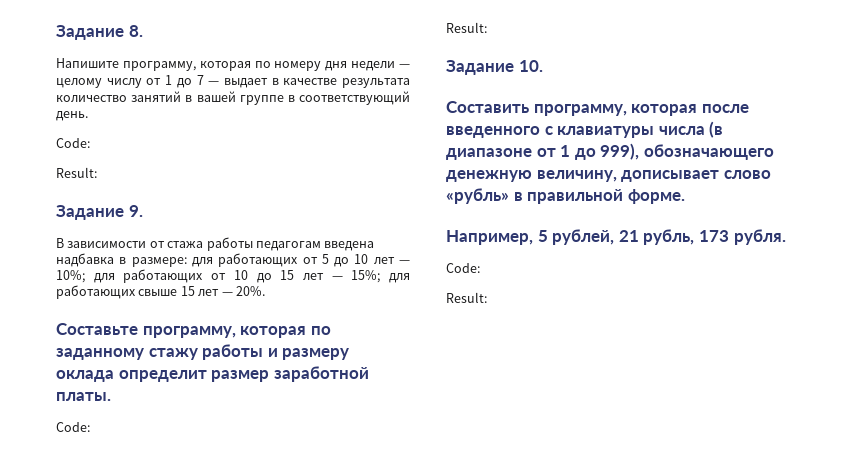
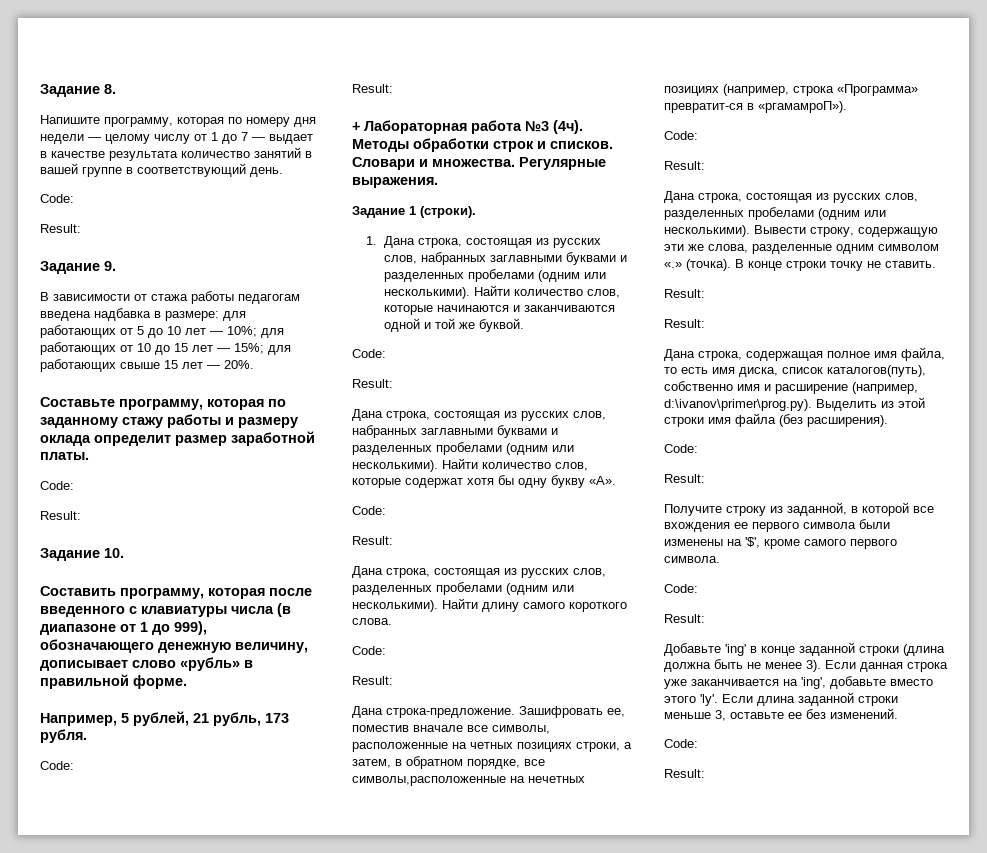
(487, 297) none -> [352,120,583,134] [352,138,613,152] [352,157,606,170] [352,177,438,188] [352,206,476,218] [366,236,601,248] [383,252,627,265] [383,269,606,282] [383,285,620,299] [383,305,615,315] [383,318,524,332] [352,349,386,358] [352,379,393,388] [352,409,606,421] [352,425,558,438] [352,442,574,455] [352,458,588,472] [352,475,616,488] [352,506,386,515] [352,536,393,545] [352,566,606,578] [352,582,574,595] [352,598,627,612] [352,618,392,625] [352,646,386,655] [352,676,393,685] [352,706,625,718] [352,725,550,734] [352,742,632,752] [352,756,545,769] [352,776,585,786] [664,84,918,96] [664,101,847,113] [664,131,698,140] [664,161,705,170] [664,191,918,203] [664,207,886,220] [664,225,938,237] [664,244,939,254] [664,259,936,271] [664,289,705,298] [664,319,705,328] [664,347,945,361] [664,365,926,377] [664,381,918,394] [664,397,925,411] [664,413,888,427] [664,444,698,453] [664,474,705,483] [664,502,934,516] [664,519,890,532] [664,537,897,549] [664,556,720,563] [664,584,698,593] [664,614,705,623] [664,642,945,656] [664,659,948,672] [664,676,933,689] [664,692,898,706] [664,708,898,721] [664,739,698,748] [664,769,705,778] // + Лабораторная работа №3 (4ч). Методы обработки строк и списков. Словари и множества. Регулярные выражения. // Задание 1 (строки). // 1. Дана строка, состоящая из русских слов, набранных заглавными буквами и разделенных пробелами (одним или несколькими). Найти количество слов, которые начинаются и заканчиваются одной и той же буквой. // Code: // Result: // Дана строка, состоящая из русских слов, набранных заглавными буквами и разделенных пробелами (одним или несколькими). Найти количество слов, которые содержат хотя бы одну букву «А». // Code: // Result: // Дана строка, состоящая из русских слов, разделенных пробелами (одним или несколькими). Найти длину самого короткого слова. // Code: // Result: // Дана строка-предложение. Зашифровать ее, поместив вначале все символы, расположенные на четных позициях строки, а затем, в обратном порядке, все символы,расположенные на нечетных позициях (например, строка «Программа» превратит-ся в «ргамамроП»). // Code: // Result: // Дана строка, состоящая из русских слов, разделенных пробелами (одним или несколькими). Вывести строку, содержащую эти же слова, разделенные одним символом «.» (точка). В конце строки точку не ставить. // Result: // Result: // Дана строка, содержащая полное имя файла, то есть имя диска, список каталогов(путь), собственно имя и расширение (например, d:\ivanov\primer\prog.py). Выделить из этой строки имя файла (без расширения). // Code: // Result: // Получите строку из заданной, в которой все вхождения ее первого символа были изменены на '$', кроме самого первого символа. // Code: // Result: // Добавьте 'ing' в конце заданной строки (длина должна быть не менее 3). Если данная строка уже заканчивается на 'ing', добавьте вместо этого 'ly'. Если длина заданной строки меньше 3, оставьте ее без изменений. // Code: // Result:

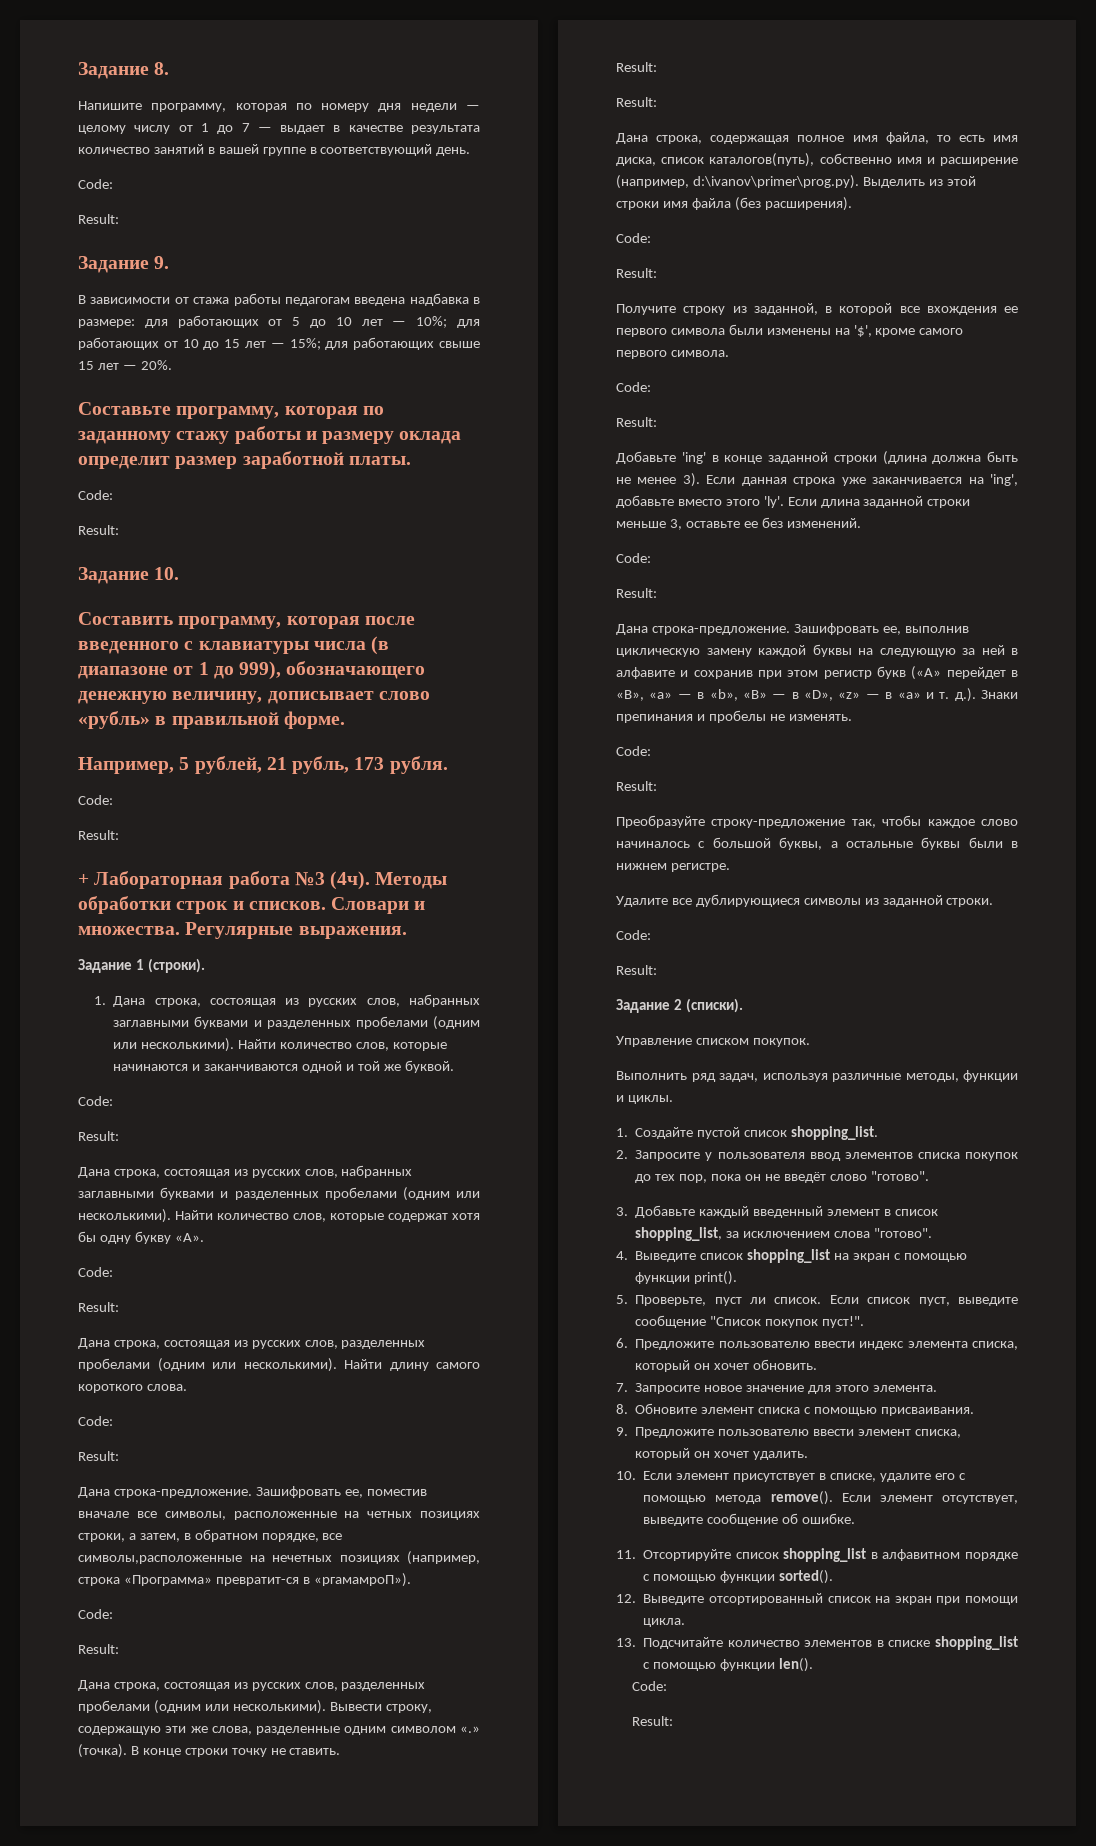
(705, 773) none -> [616,623,969,635] [616,644,1018,657] [616,666,1018,680] [616,688,1018,702] [616,710,852,723] [616,746,651,756] [616,781,657,791] [616,815,1018,828] [616,837,1018,850] [616,863,730,872] [616,894,994,907] [616,930,651,940] [616,965,657,975] [616,998,743,1013] [616,1036,810,1047] [616,1070,1018,1082] [616,1095,673,1104] [616,1126,878,1140] [616,1150,1018,1161] [635,1171,929,1183] [616,1205,938,1218] [635,1227,932,1241] [616,1249,967,1263] [635,1271,738,1285] [616,1295,1018,1306] [635,1315,864,1328] [616,1338,1018,1350] [635,1359,817,1372] [616,1383,937,1394] [616,1403,974,1416] [616,1427,961,1438] [635,1448,808,1460] [616,1471,966,1482] [643,1491,1018,1505] [643,1513,855,1526] [616,1548,1018,1562] [643,1570,833,1584] [616,1593,1018,1605] [643,1618,686,1627] [616,1636,1018,1650] [643,1658,813,1672] [631,1681,667,1691] [631,1716,673,1726] // Дана строка-предложение. Зашифровать ее, выполнив циклическую замену каждой буквы на следующую за ней в алфавите и сохранив при этом регистр букв («A» перейдет в «B», «a» — в «b», «B» — в «D», «z» — в «a» и т. д.). Знаки препинания и пробелы не изменять. // Code: // Result: // Преобразуйте строку-предложение так, чтобы каждое слово начиналось с большой буквы, а остальные буквы были в нижнем регистре. // Удалите все дублирующиеся символы из заданной строки. // Code: // Result: // Задание 2 (списки). // Управление списком покупок. // Выполнить ряд задач, используя различные методы, функции и циклы. // 1. Создайте пустой список shopping_list. // 2. Запросите у пользователя ввод элементов списка покупок до тех пор, пока он не введёт слово "готово". // 3. Добавьте каждый введенный элемент в список shopping_list, за исключением слова "готово". // 4. Выведите список shopping_list на экран с помощью функции print(). // 5. Проверьте, пуст ли список. Если список пуст, выведите сообщение "Список покупок пуст!". // 6. Предложите пользователю ввести индекс элемента списка, который он хочет обновить. // 7. Запросите новое значение для этого элемента. // 8. Обновите элемент списка с помощью присваивания. // 9. Предложите пользователю ввести элемент списка, который он хочет удалить. // 10. Если элемент присутствует в списке, удалите его с помощью метода remove(). Если элемент отсутствует, выведите сообщение об ошибке. // 11. Отсортируйте список shopping_list в алфавитном порядке с помощью функции sorted(). // 12. Выведите отсортированный список на экран при помощи цикла. // 13. Подсчитайте количество элементов в списке shopping_list с помощью функции len(). // Code: // Result:

